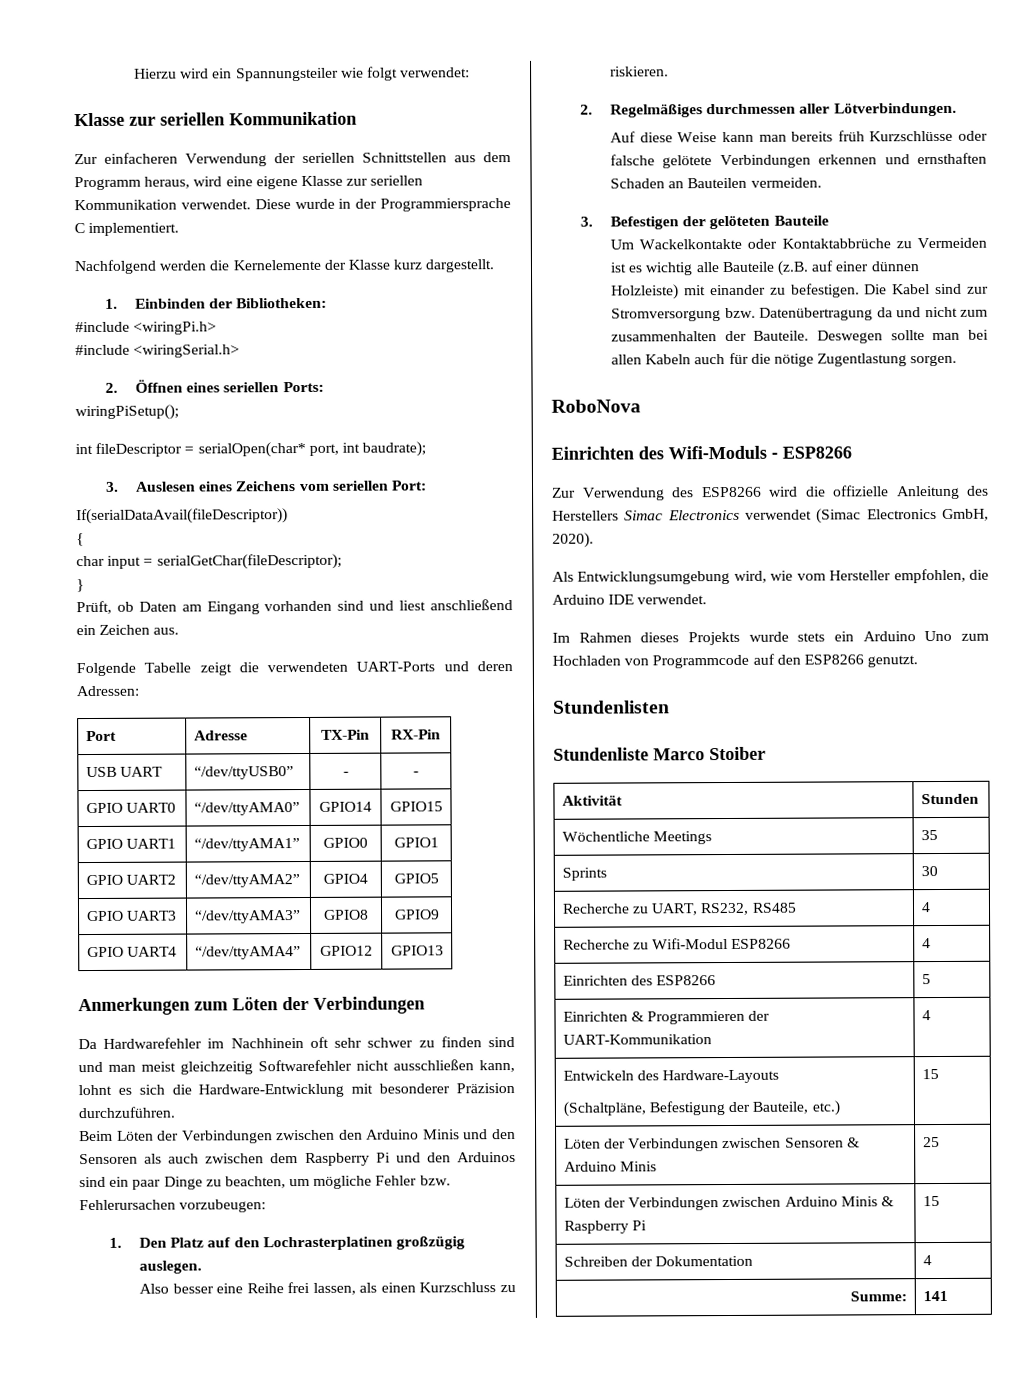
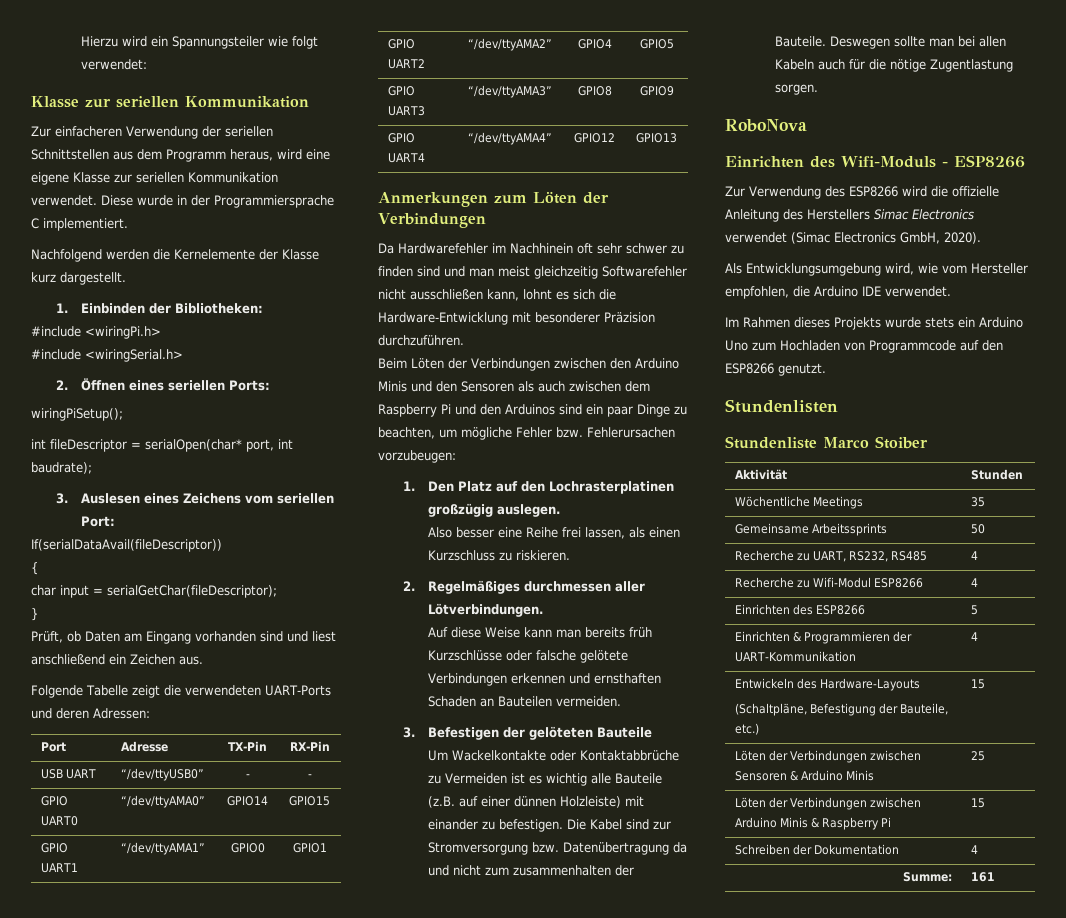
[561,867,607,881] [920,866,938,877] Sprints | 30 -> [734,523,888,536] [970,524,985,534] Gemeinsame Arbeitssprints | 50
[922,1290,948,1302] 141 -> [970,872,995,882] 161

